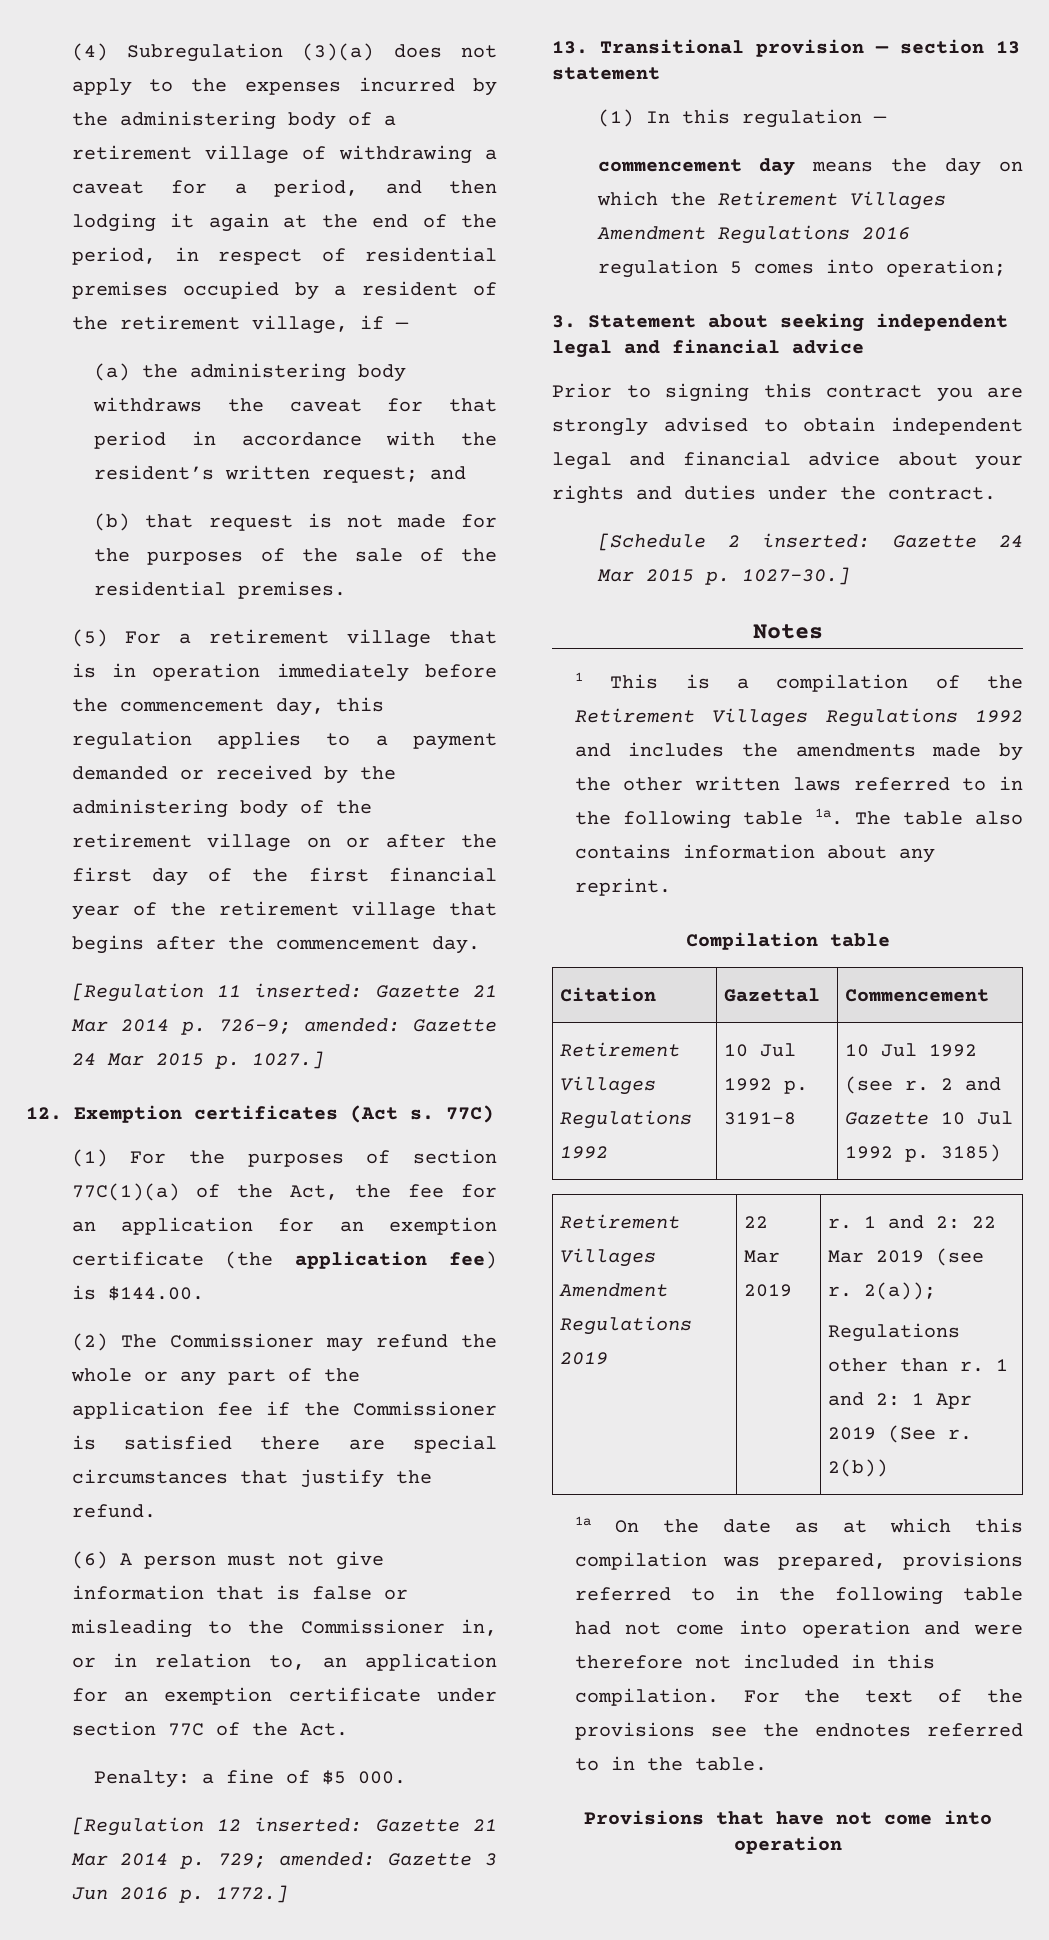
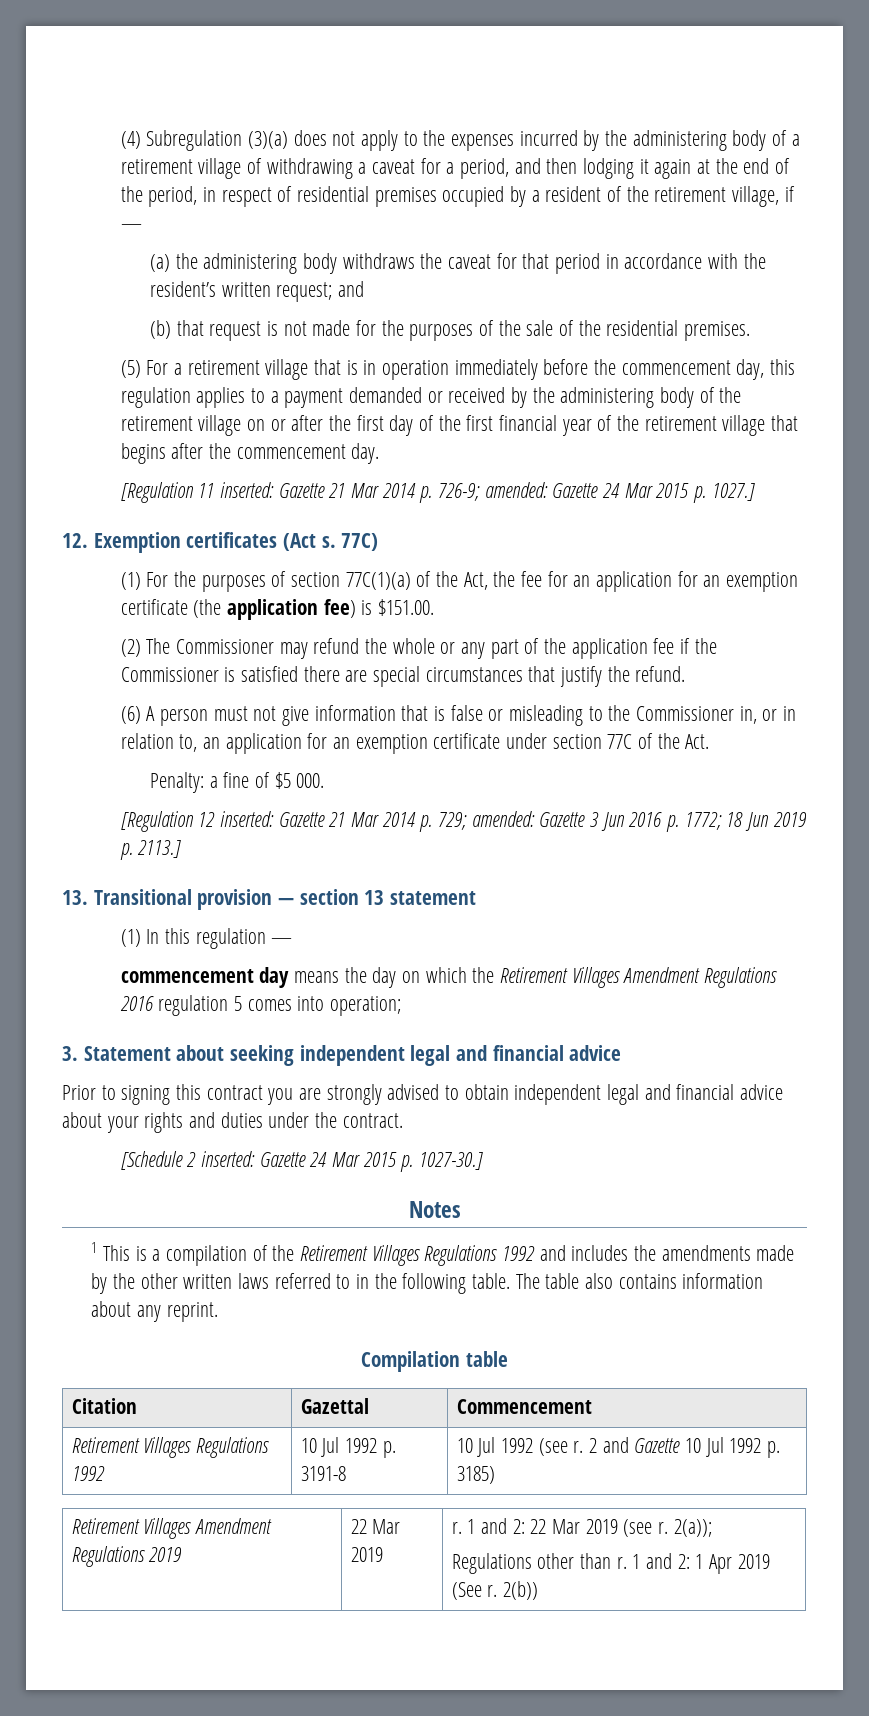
[107,1286,204,1301] $144.00. -> [378,599,435,616] $151.00.
[215,1885,288,1903] 1772.] -> [684,812,807,831] [119,840,182,860] 1772; 18 Jun 2019 p. 2113.]
[742,808,843,825] table 1a. -> [472,1273,511,1289] table.
[574,1516,1023,1533] [574,1552,1023,1570] [574,1586,1023,1605] [574,1620,1023,1638] [574,1654,935,1669] [574,1688,1023,1706] [574,1722,1023,1740] [574,1756,767,1771] [583,1810,992,1825] [733,1836,842,1854] // 1a On the date as at which this compilation was prepared, provisions referred to in the following table had not come into operation and were therefore not included in this compilation. For the text of the provisions see the endnotes referred to in the table. // Provisions that have not come into operation -> (538, 1590) none

